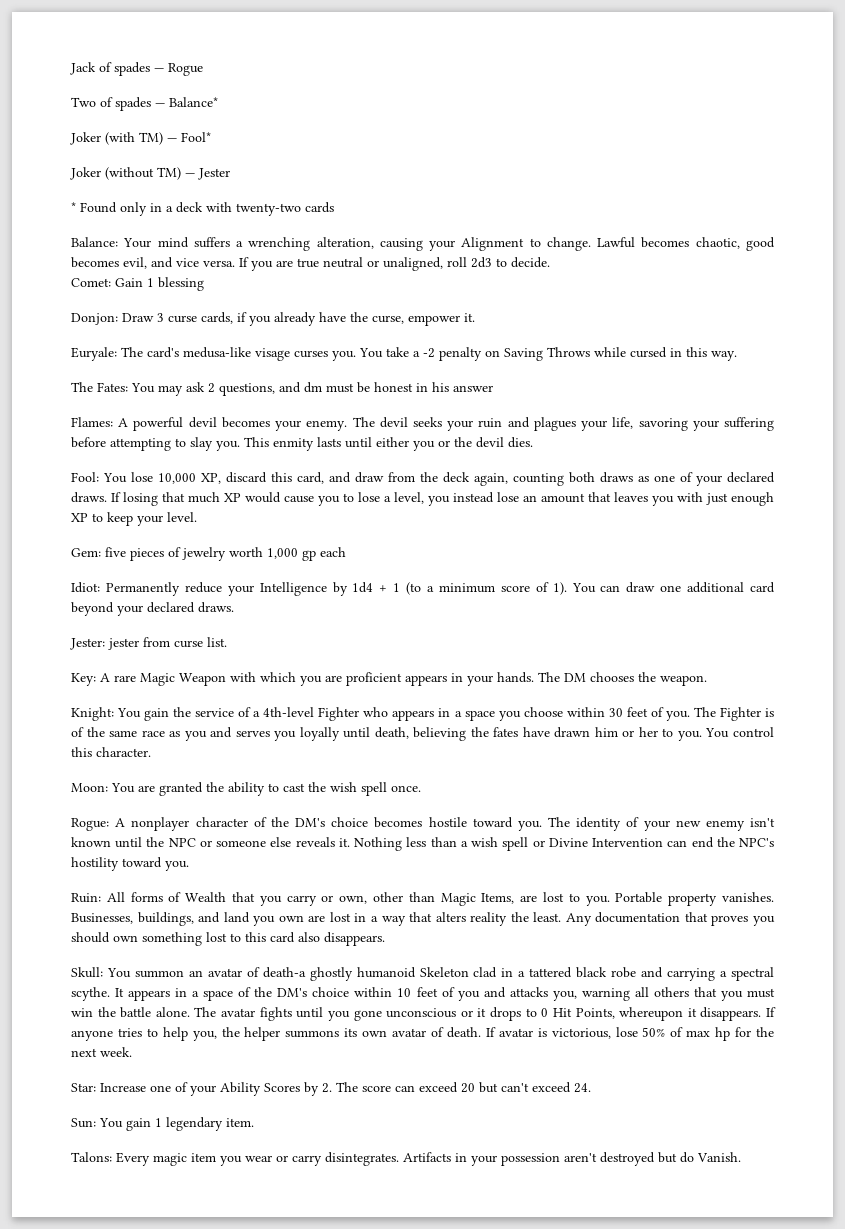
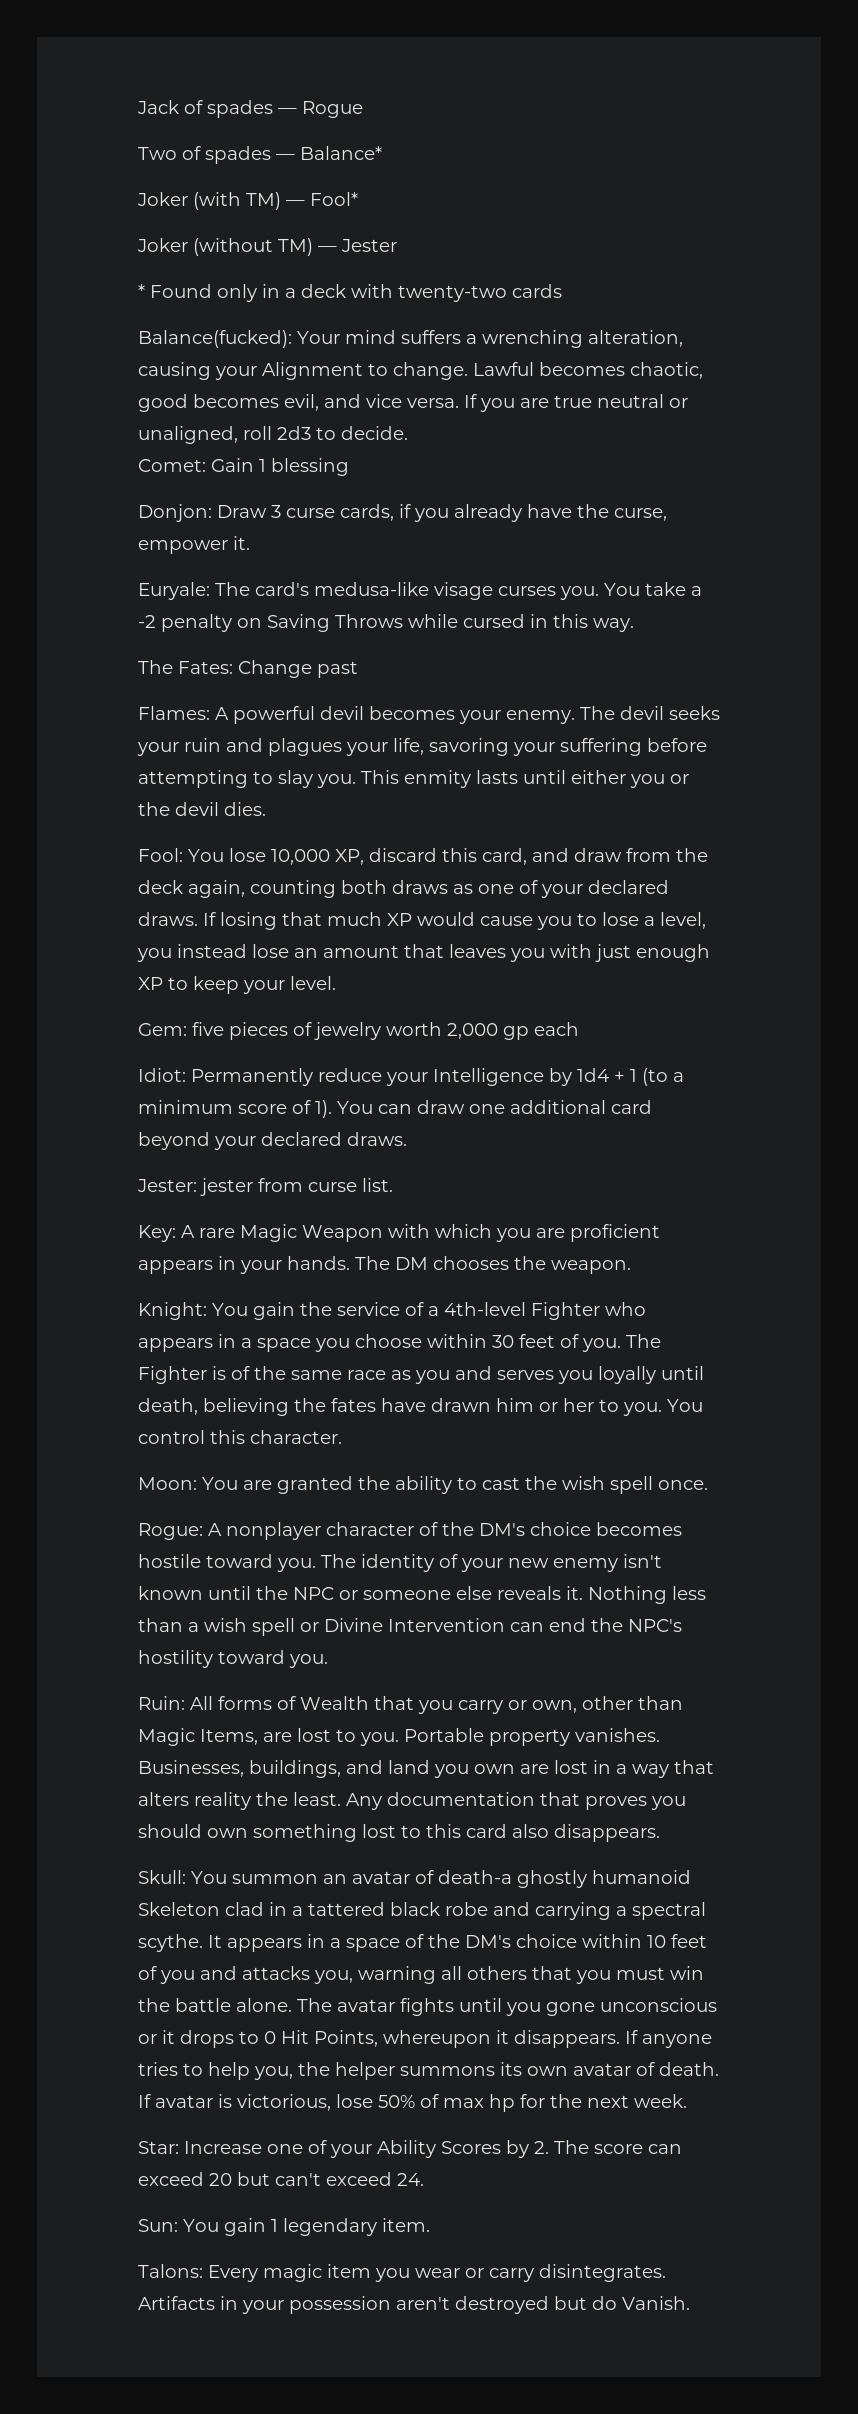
[71,237,118,247] Balance: -> [138,330,292,348] Balance(fucked):
[131,382,493,396] You may ask 2 questions, and dm must be honest in his answer -> [238,660,358,678] Change past
[267,548,298,559] 1,000 -> [447,1023,498,1039] 2,000

